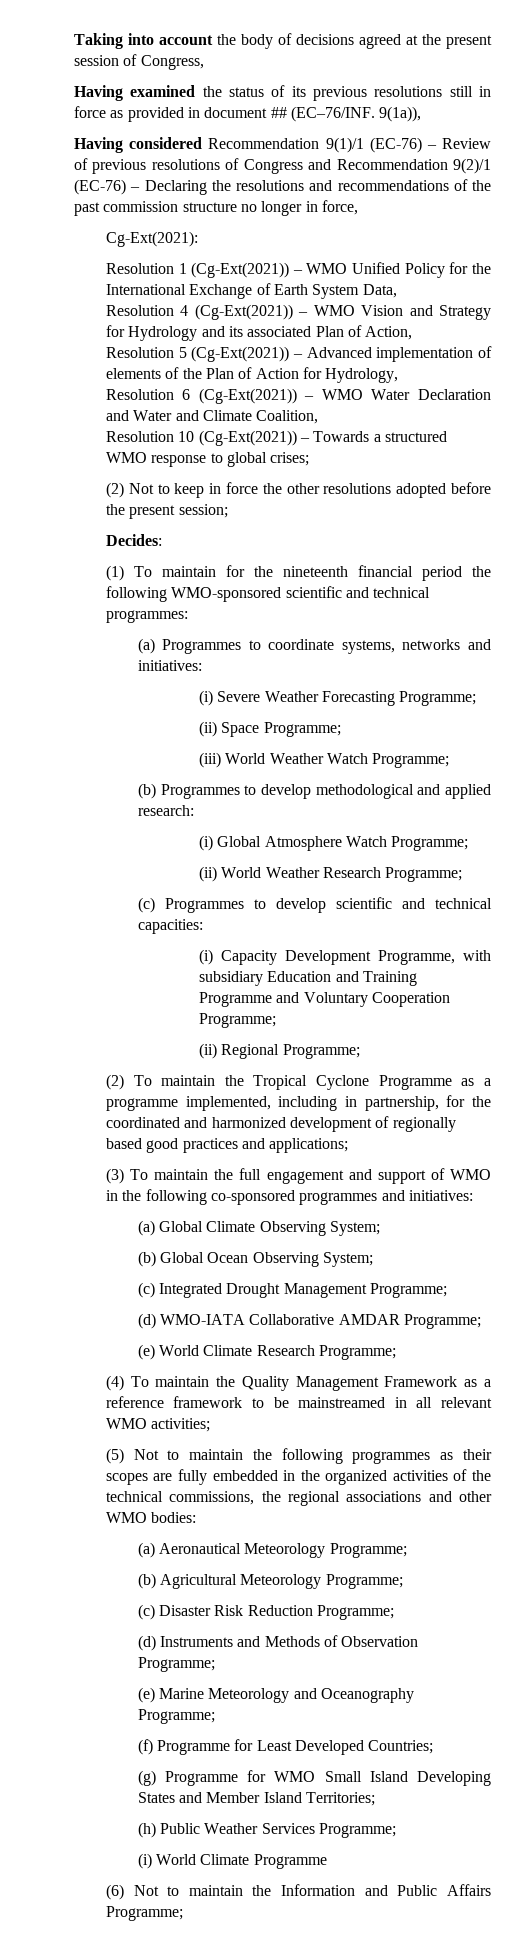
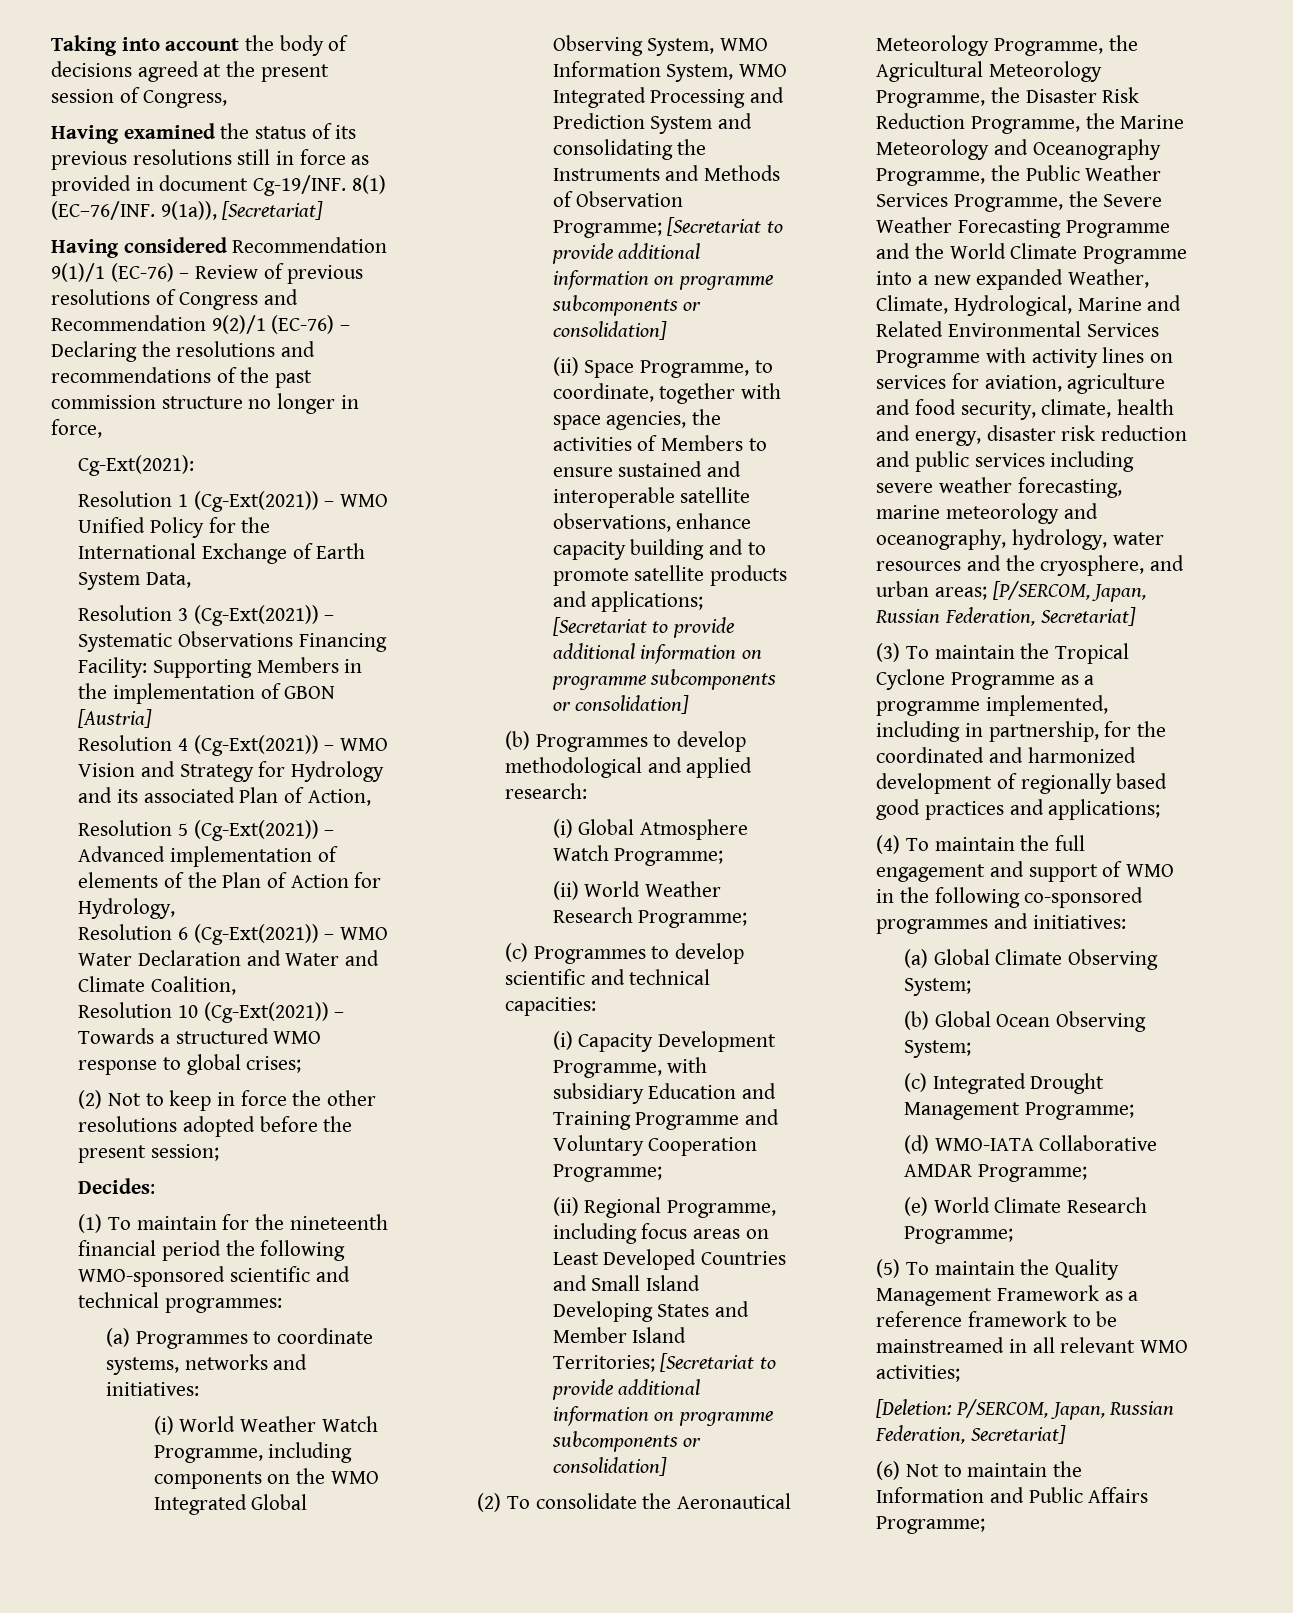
[270,107,287,118] ## -> [253,175,386,196] Cg-19/INF. 8(1)
(422, 114) none -> [222,201,324,220] [Secretariat]
(397, 291) none -> [78,605,335,626] [78,631,387,652] [78,657,363,678] [78,683,336,704] [78,709,153,728] // Resolution 3 (Cg-Ext(2021)) – Systematic Observations Financing Facility: Supporting Members in the implementation of GBON [Austria]
[217,691,477,706] [199,721,341,737] [199,752,450,768] Severe Weather Forecasting Programme; // (ii) Space Programme; // (iii) World Weather Watch Programme; -> [179,1416,378,1432] [153,1442,353,1463] [153,1468,379,1489] [153,1494,308,1515] [552,35,768,56] [552,61,787,82] [552,87,784,108] [552,113,752,134] [552,139,707,160] [552,165,780,181] [552,191,684,207] [552,217,783,238] [551,243,701,264] [552,270,773,290] [551,295,702,316] [552,321,667,340] [552,357,773,378] [552,383,781,404] [552,409,721,430] [552,435,767,451] [552,461,741,477] [552,487,751,508] [552,513,752,532] [552,539,766,560] [552,565,787,586] [552,591,704,612] [552,617,734,638] [552,643,762,664] [551,669,777,690] [552,695,690,714] World Weather Watch Programme, including components on the WMO Integrated Global Observing System, WMO Information System, WMO Integrated Processing and Prediction System and consolidating the Instruments and Methods of Observation Programme; [Secretariat to provide additional information on programme subcomponents or consolidation] // (ii) Space Programme, to coordinate, together with space agencies, the activities of Members to ensure sustained and interoperable satellite observations, enhance capacity building and to promote satellite products and applications; [Secretariat to provide additional information on programme subcomponents or consolidation]
[282,1044,360,1059] [105,1074,124,1090] Programme; // (2) -> [666,1200,776,1218] [552,1223,769,1244] [552,1249,786,1270] [552,1275,700,1291] [552,1301,749,1322] [552,1327,687,1343] [552,1353,776,1372] [551,1379,701,1400] [552,1406,773,1426] [551,1431,702,1452] [552,1457,667,1476] [477,1493,792,1512] [876,35,1138,56] [876,61,1103,82] [876,87,1140,108] [876,113,1185,134] [876,139,1161,160] [876,165,1162,186] [876,191,1163,212] [876,217,1170,238] [876,243,1188,264] [876,269,1150,290] [876,295,1182,316] [876,321,1159,337] [876,347,1174,368] [876,373,1166,394] [876,399,1175,420] [876,425,1188,446] [876,451,1135,472] [876,477,1122,498] [876,503,1098,524] [876,529,1164,550] [876,555,1185,576] [876,581,1147,602] [875,607,1136,626] [876,643,901,662] Programme, including focus areas on Least Developed Countries and Small Island Developing States and Member Island Territories; [Secretariat to provide additional information on programme subcomponents or consolidation] // (2) To consolidate the Aeronautical Meteorology Programme, the Agricultural Meteorology Programme, the Disaster Risk Reduction Programme, the Marine Meteorology and Oceanography Programme, the Public Weather Services Programme, the Severe Weather Forecasting Programme and the World Climate Programme into a new expanded Weather, Climate, Hydrological, Marine and Related Environmental Services Programme with activity lines on services for aviation, agriculture and food security, climate, health and energy, disaster risk reduction and public services including severe weather forecasting, marine meteorology and oceanography, hydrology, water resources and the cryosphere, and urban areas; [P/SERCOM, Japan, Russian Federation, Secretariat] // (3)
[105,1168,124,1184] (3) -> [876,835,901,854] (4)
[105,1375,124,1391] (4) -> [876,1259,901,1278] (5)
[105,1448,492,1464] [105,1469,492,1485] [105,1491,493,1506] [105,1512,197,1523] [137,1542,407,1558] [137,1573,403,1589] [137,1604,395,1620] [137,1635,419,1651] [137,1657,215,1672] [137,1687,415,1703] [137,1709,215,1724] [137,1739,434,1755] [137,1770,492,1786] [137,1792,376,1806] [137,1822,397,1838] [137,1853,327,1869] (5) Not to maintain the following programmes as their scopes are fully embedded in the organized activities of the technical commissions, the regional associations and other WMO bodies: // (a) Aeronautical Meteorology Programme; // (b) Agricultural Meteorology Programme; // (c) Disaster Risk Reduction Programme; // (d) Instruments and Methods of Observation Programme; // (e) Marine Meteorology and Oceanography Programme; // (f) Programme for Least Developed Countries; // (g) Programme for WMO Small Island Developing States and Member Island Territories; // (h) Public Weather Services Programme; // (i) World Climate Programme -> [876,1399,1175,1420] [875,1425,1067,1444] [Deletion: P/SERCOM, Japan, Russian Federation, Secretariat]

